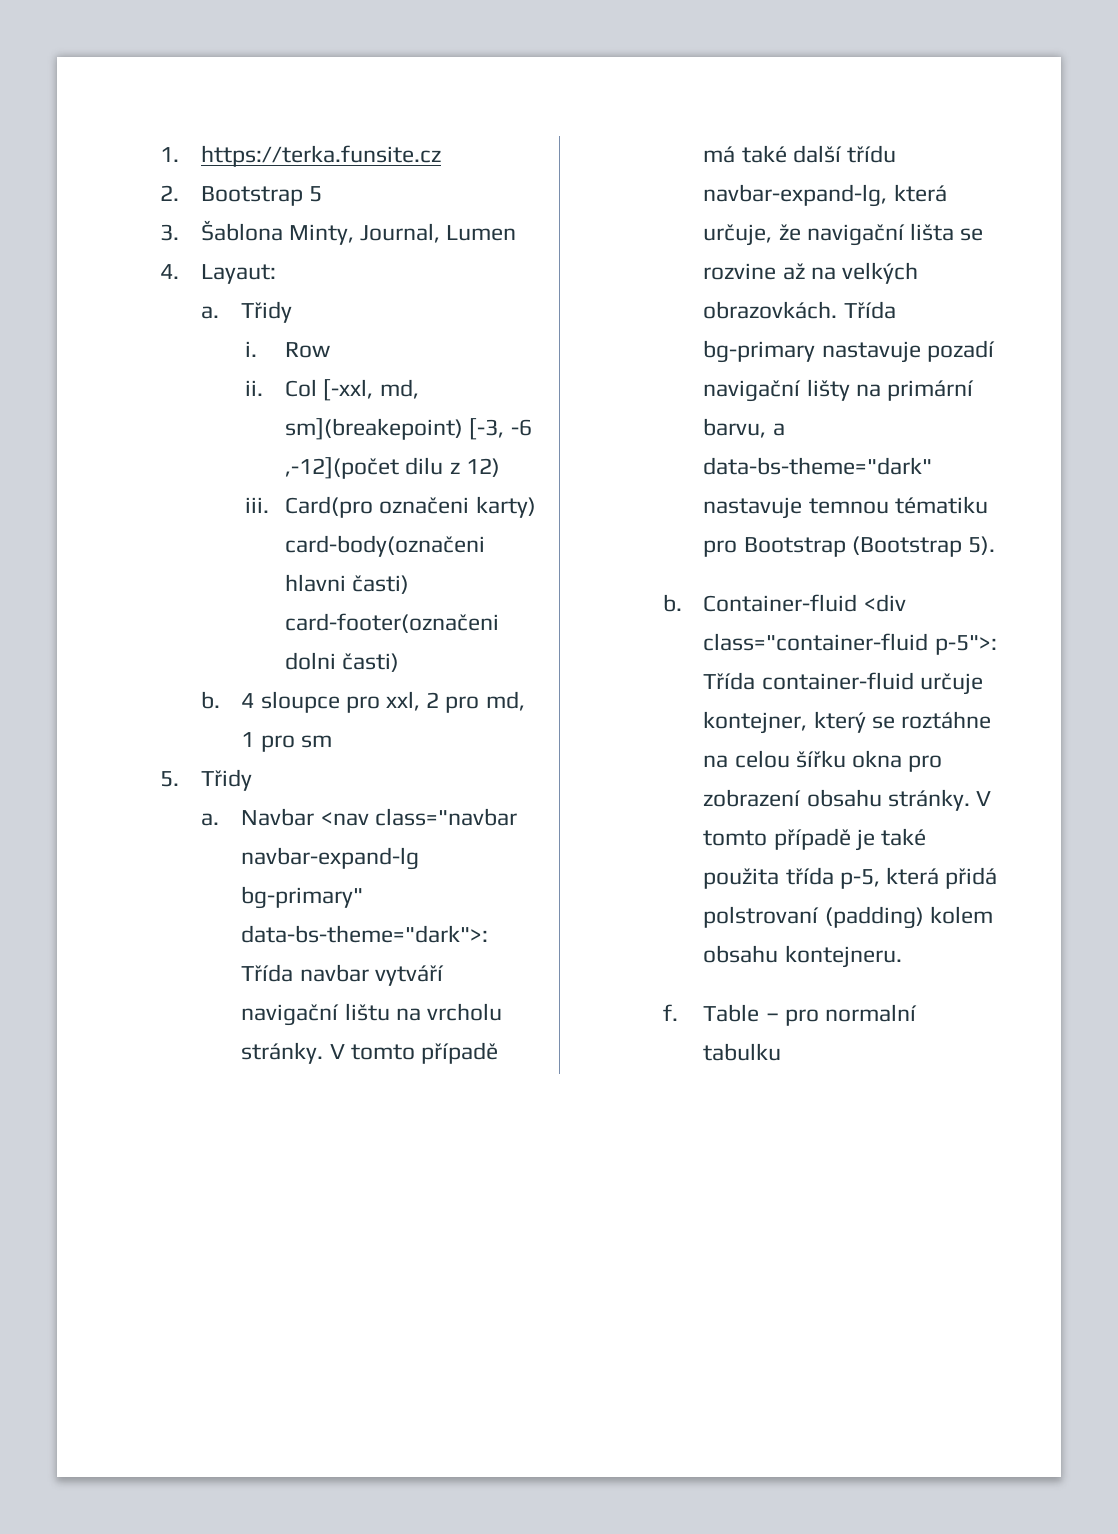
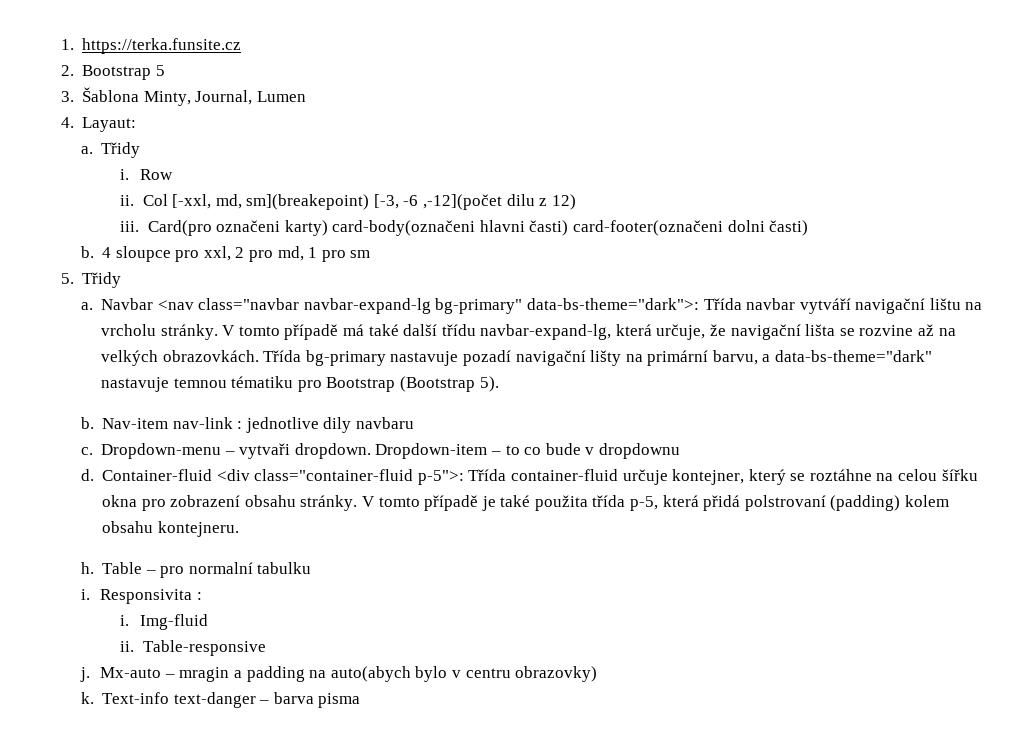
(682, 603) none -> [101,417,414,433] [80,443,680,459] [80,469,94,481] Nav-item nav-link : jednotlive dily navbaru // c. Dropdown-menu – vytvaři dropdown. Dropdown-item – to co bude v dropdownu // d.
[662,1004,678,1021] f. -> [80,562,94,574] h.
(782, 1052) none -> [80,589,202,604] [119,614,208,630] [119,640,266,656] [79,666,598,682] [80,692,361,708] // i. Responsivita : // i. Img-fluid // ii. Table-responsive // j. Mx-auto – mragin a padding na auto(abych bylo v centru obrazovky) // k. Text-info text-danger – barva pisma

